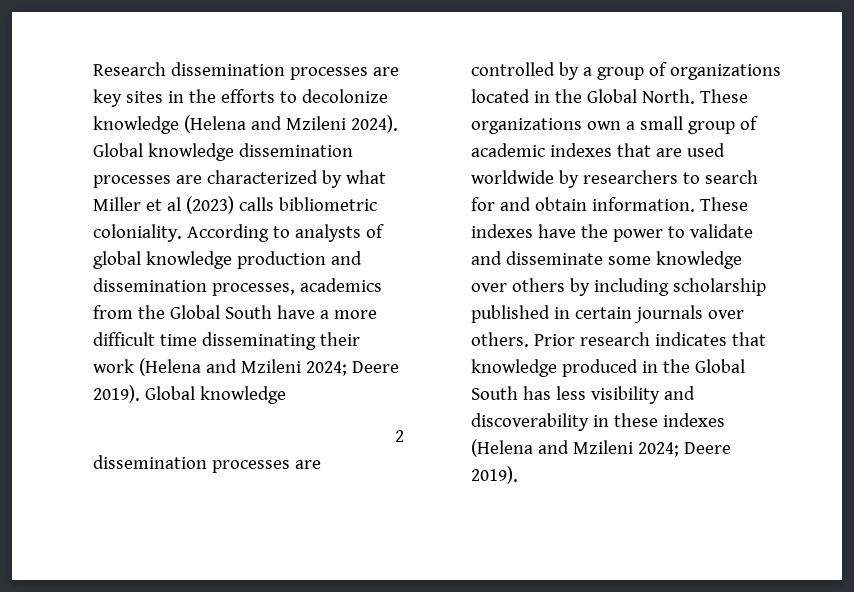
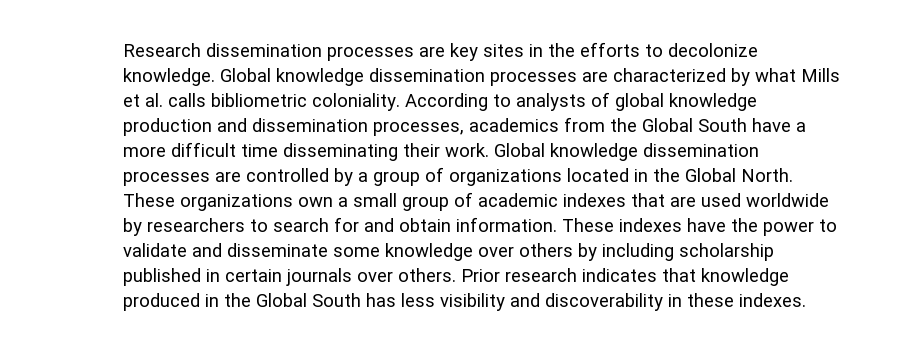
[93,115,399,134] knowledge (Helena and Mzileni 2024). -> [122,68,215,86] knowledge.
[93,196,235,214] Miller et al (2023) -> [800,68,840,82] [122,93,163,107] Mills et al.
[93,358,400,376] [93,385,287,404] [395,430,404,442] work (Helena and Mzileni 2024; Deere 2019). Global knowledge // 2 // -> [444,143,638,161] work. Global knowledge
[663,413,726,427] [471,439,732,457] [471,466,519,484] indexes (Helena and Mzileni 2024; Deere 2019). -> [738,293,806,307] indexes.

